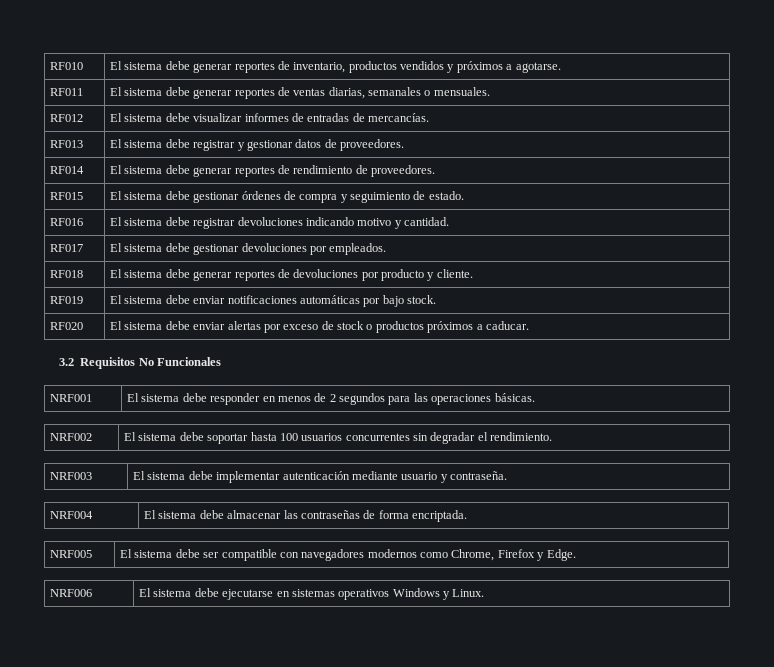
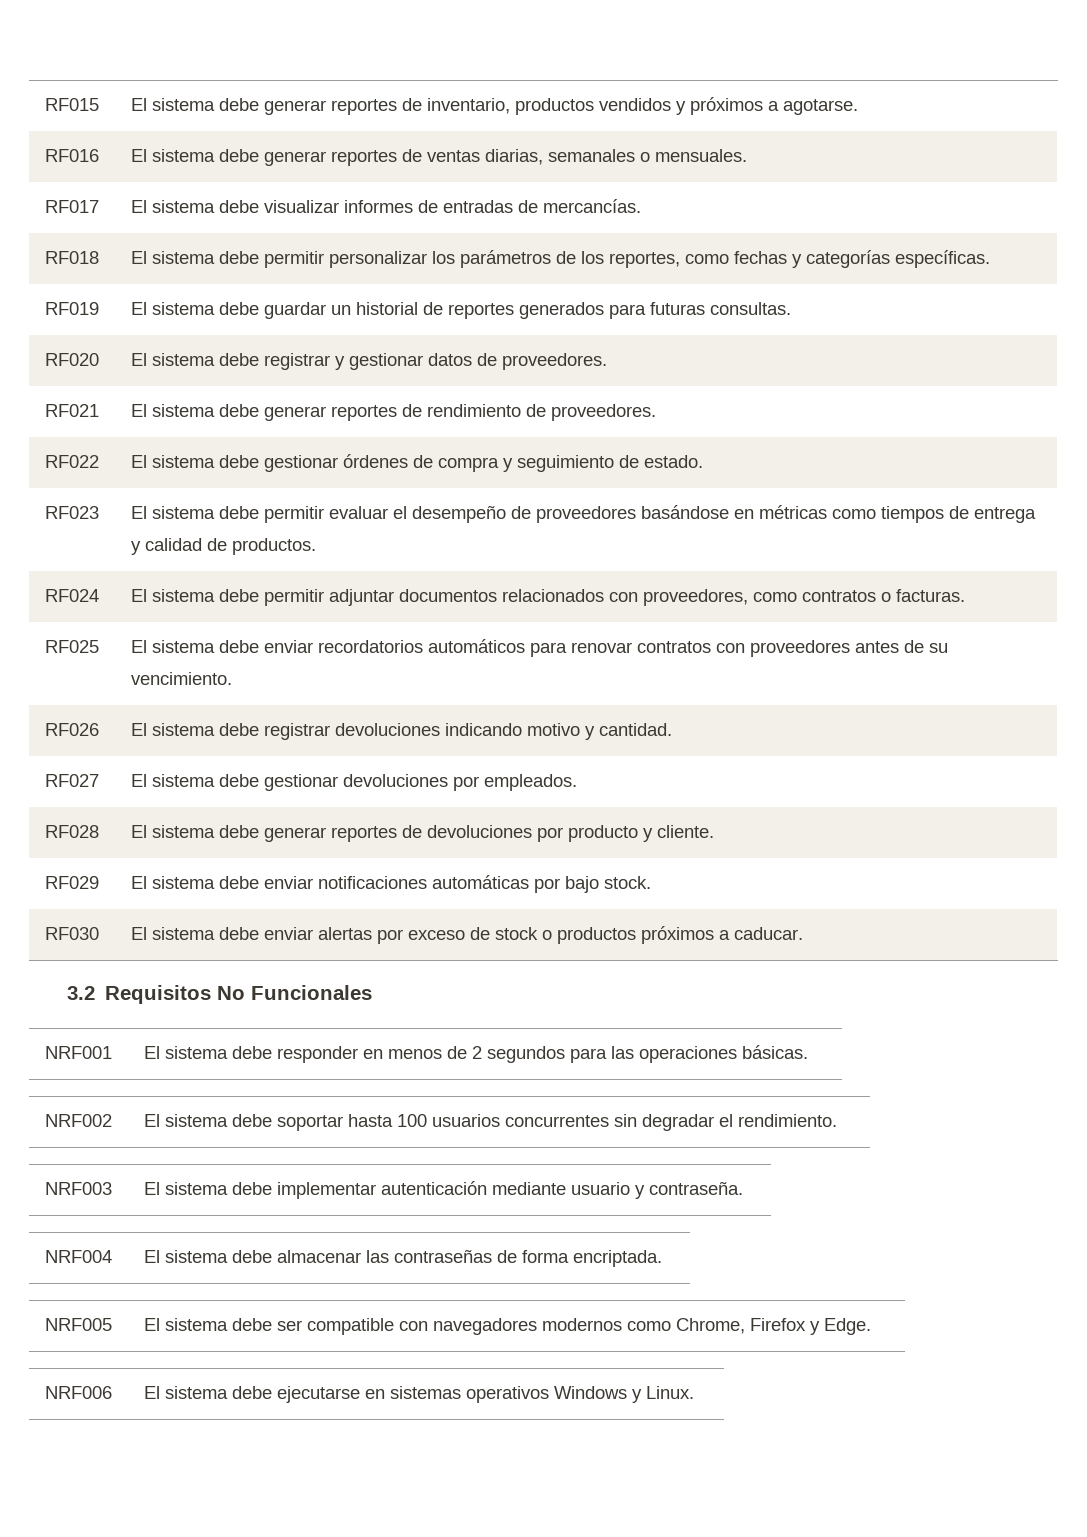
[50,62,84,70] RF010 -> [44,98,99,111] RF015
[50,88,84,96] RF011 -> [44,149,99,162] RF016
[50,114,84,122] RF012 -> [44,200,99,213] RF017
[50,140,84,148] RF013 -> [44,251,99,264] [130,250,990,268] [44,302,99,315] [130,302,791,319] [44,353,99,366] RF018 | El sistema debe permitir personalizar los parámetros de los reportes, como fechas y categorías específicas. // RF019 | El sistema debe guardar un historial de reportes generados para futuras consultas. // RF020
[50,166,85,174] RF014 -> [44,404,99,417] RF021
[50,192,84,200] RF015 -> [44,455,99,468] RF022
[50,218,84,226] RF016 -> [44,506,99,519] [130,505,1036,523] [130,538,316,555] [44,589,99,602] [130,589,965,606] [44,640,99,653] [130,639,948,657] [130,672,232,685] [44,723,99,736] RF023 | El sistema debe permitir evaluar el desempeño de proveedores basándose en métricas como tiempos de entrega y calidad de productos. // RF024 | El sistema debe permitir adjuntar documentos relacionados con proveedores, como contratos o facturas. // RF025 | El sistema debe enviar recordatorios automáticos para renovar contratos con proveedores antes de su vencimiento. // RF026
[50,244,84,252] RF017 -> [44,774,99,787] RF027
[50,270,84,278] RF018 -> [44,825,99,838] RF028
[50,296,84,304] RF019 -> [44,876,99,889] RF029
[50,322,84,330] RF020 -> [44,927,99,940] RF030

